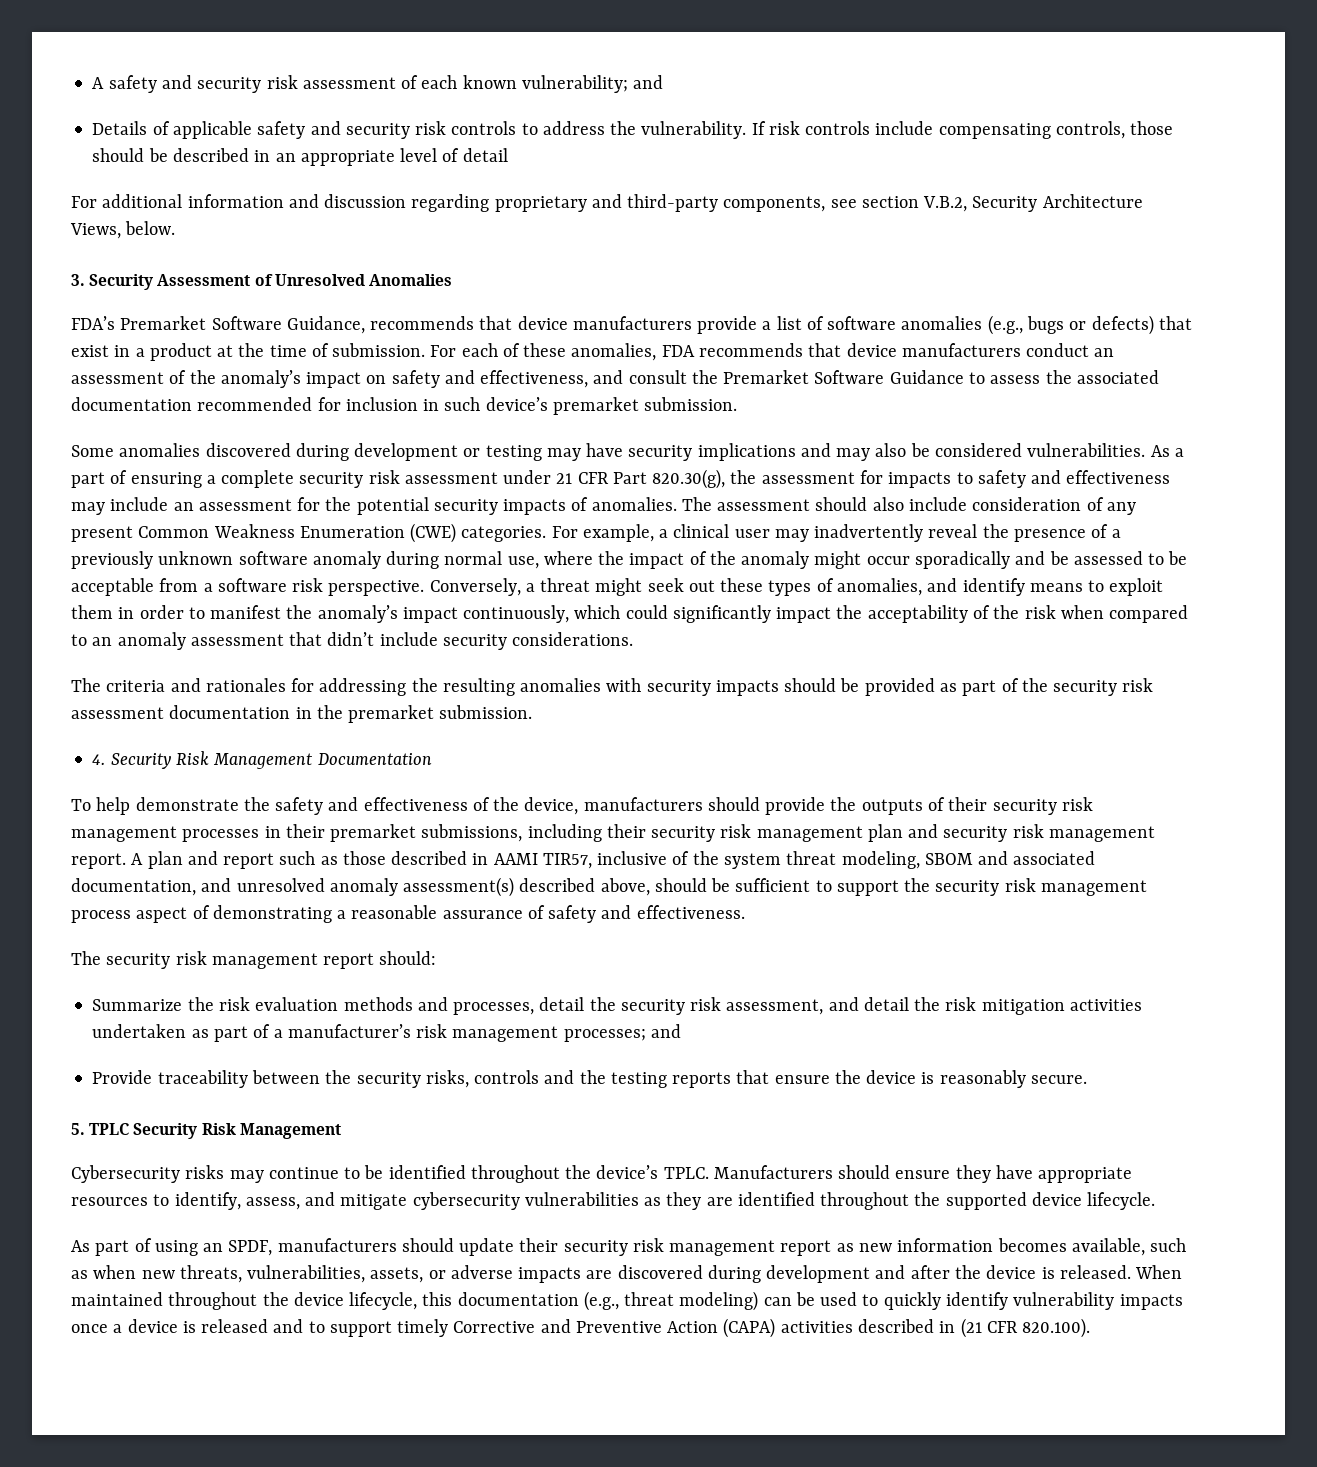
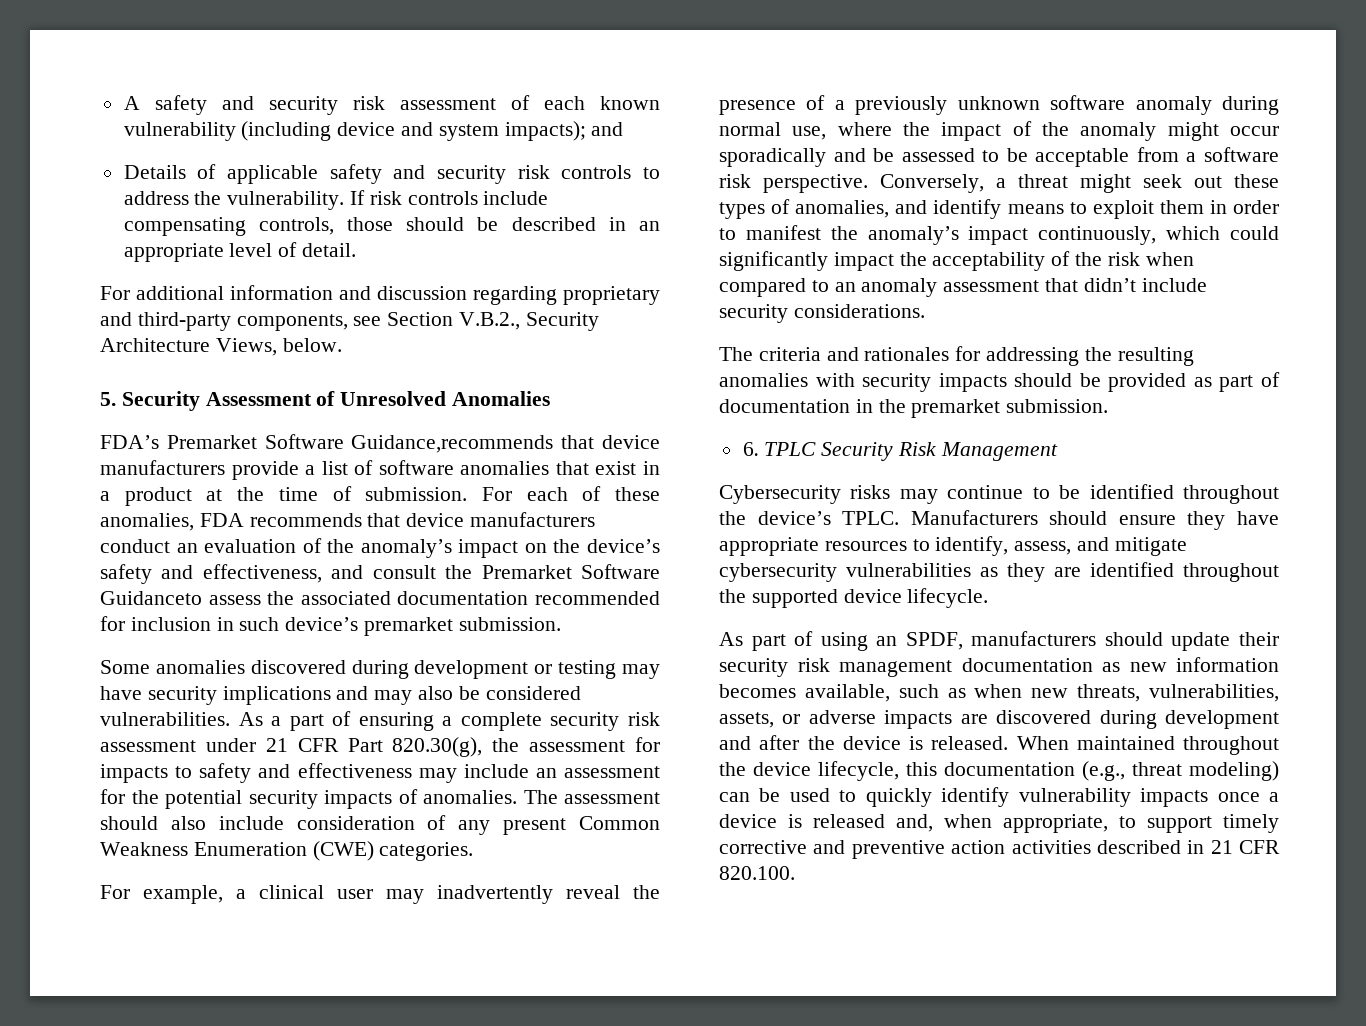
[521,75,628,93] vulnerability; -> [123,121,586,141] vulnerability (including device and system impacts);
[462,148,508,162] detail -> [302,243,357,257] detail.
[861,196,968,212] section V.B.2, -> [387,312,521,330] Section V.B.2.,
[71,274,85,286] 3. -> [100,392,116,406] 5.
[286,316,475,334] Guidance, recommends -> [351,435,554,453] Guidance,recommends
[987,315,1154,335] (e.g., bugs or defects) -> (550, 468) none
[71,372,164,384] assessment -> [204,539,297,553] evaluation
(387, 379) none -> [553,539,660,553] the device’s
[889,370,985,384] Guidance to -> [100,591,202,605] Guidanceto
(547, 534) none -> (474, 851) //
[1021,678,1154,696] [71,707,164,719] the security risk assessment -> (1280, 379) none
[92,751,432,769] [71,797,1093,815] [71,824,1155,842] [71,851,1096,869] [71,877,1147,897] [71,905,745,923] [71,951,437,969] [92,997,1142,1015] [92,1024,681,1042] [92,1070,1087,1088] [71,1123,85,1135] 4. Security Risk Management Documentation // To help demonstrate the safety and effectiveness of the device, manufacturers should provide the outputs of their security risk management processes in their premarket submissions, including their security risk management plan and security risk management report. A plan and report such as those described in AAMI TIR57, inclusive of the system threat modeling, SBOM and associated documentation, and unresolved anomaly assessment(s) described above, should be sufficient to support the security risk management process aspect of demonstrating a reasonable assurance of safety and effectiveness. // The security risk management report should: // Summarize the risk evaluation methods and processes, detail the security risk assessment, and detail the risk mitigation activities undertaken as part of a manufacturer’s risk management processes; and // Provide traceability between the security risks, controls and the testing reports that ensure the device is reasonably secure. // 5. -> [742,442,759,456] 6.
[780,1240,832,1256] report -> [961,658,1093,672] documentation
[273,1318,1091,1338] and to support timely Corrective and Preventive Action (CAPA) activities described in (21 CFR 820.100). -> [896,814,1279,833] [719,840,1280,859] [719,866,795,880] and, when appropriate, to support timely corrective and preventive action activities described in 21 CFR 820.100.

